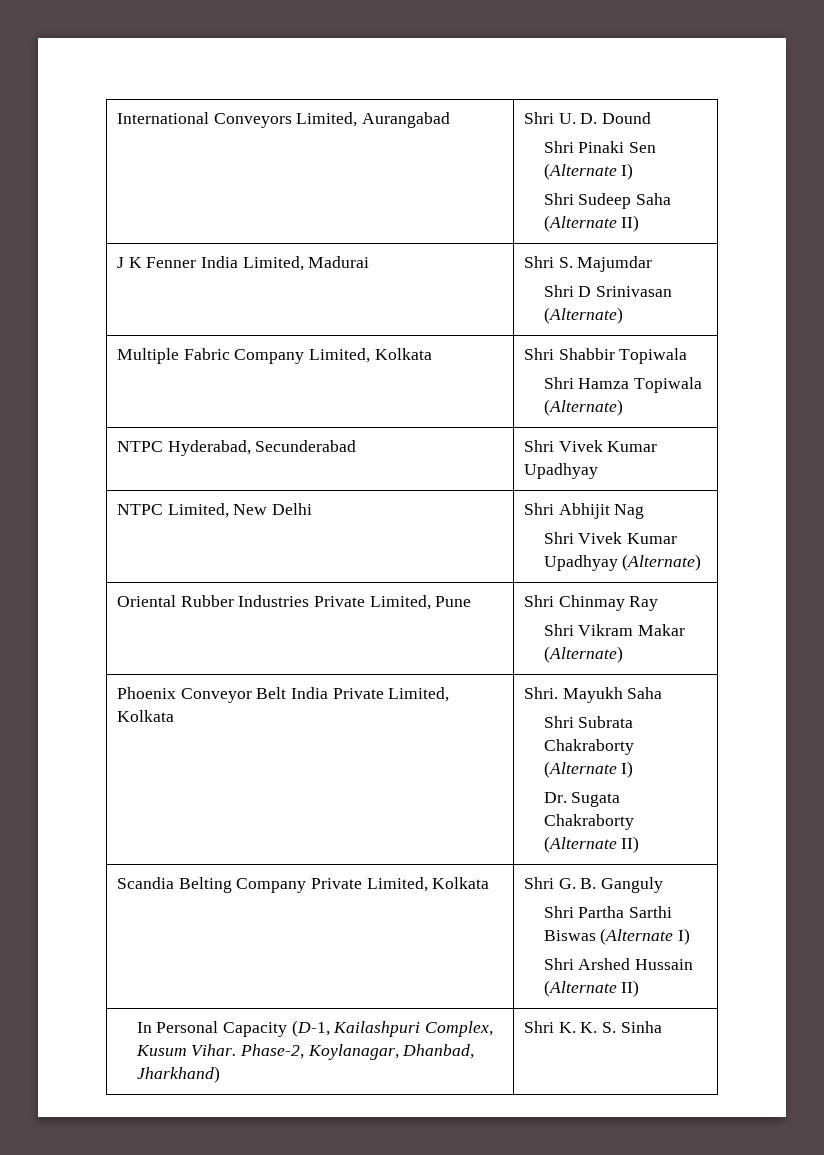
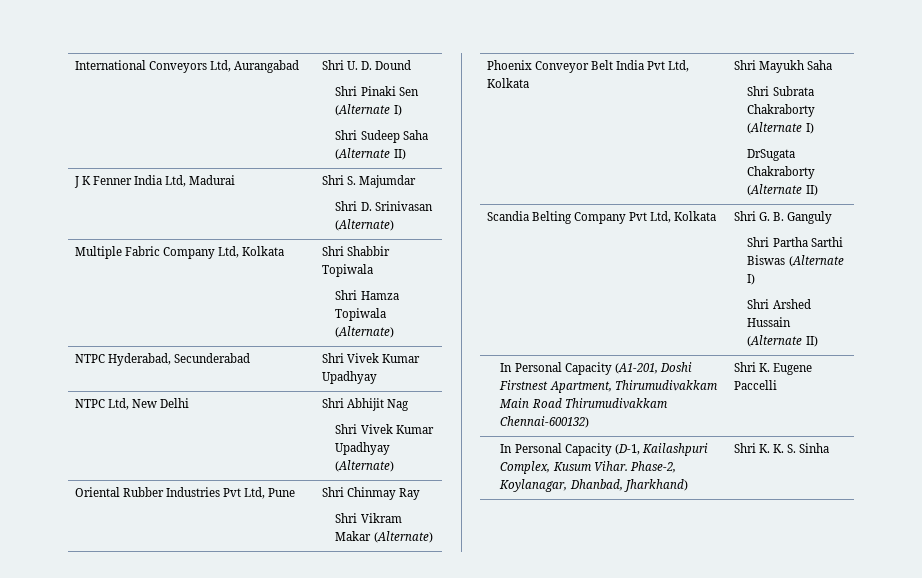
[296,112,358,127] Limited, -> [210,60,232,72] Ltd,
[242,256,304,271] Limited, -> [165,175,187,187] Ltd,
[578,286,592,297] D -> [360,202,372,211] D.
[308,348,370,363] Limited, -> [218,246,240,258] Ltd,
[167,503,229,518] Limited, -> [107,398,129,410] Ltd,
[313,595,431,610] Private Limited, -> [223,487,266,499] Pvt Ltd,
[332,687,450,702] [116,710,174,722] [523,687,558,699] Private Limited, Kolkata | Shri. -> [647,60,690,72] [486,78,529,88] [733,60,756,70] Pvt Ltd, Kolkata | Shri
[543,792,621,807] Dr. Sugata -> [747,149,796,161] DrSugata
[310,877,428,892] Private Limited, -> [629,211,672,223] Pvt Ltd,
(640, 988) none -> [500,362,692,375] [499,380,718,393] [499,398,668,409] [500,416,590,428] [733,362,813,375] [733,380,777,390] // In Personal Capacity (A1-201, Doshi Firstnest Apartment, Thirumudivakkam Main Road Thirumudivakkam Chennai-600132) | Shri K. Eugene Paccelli

